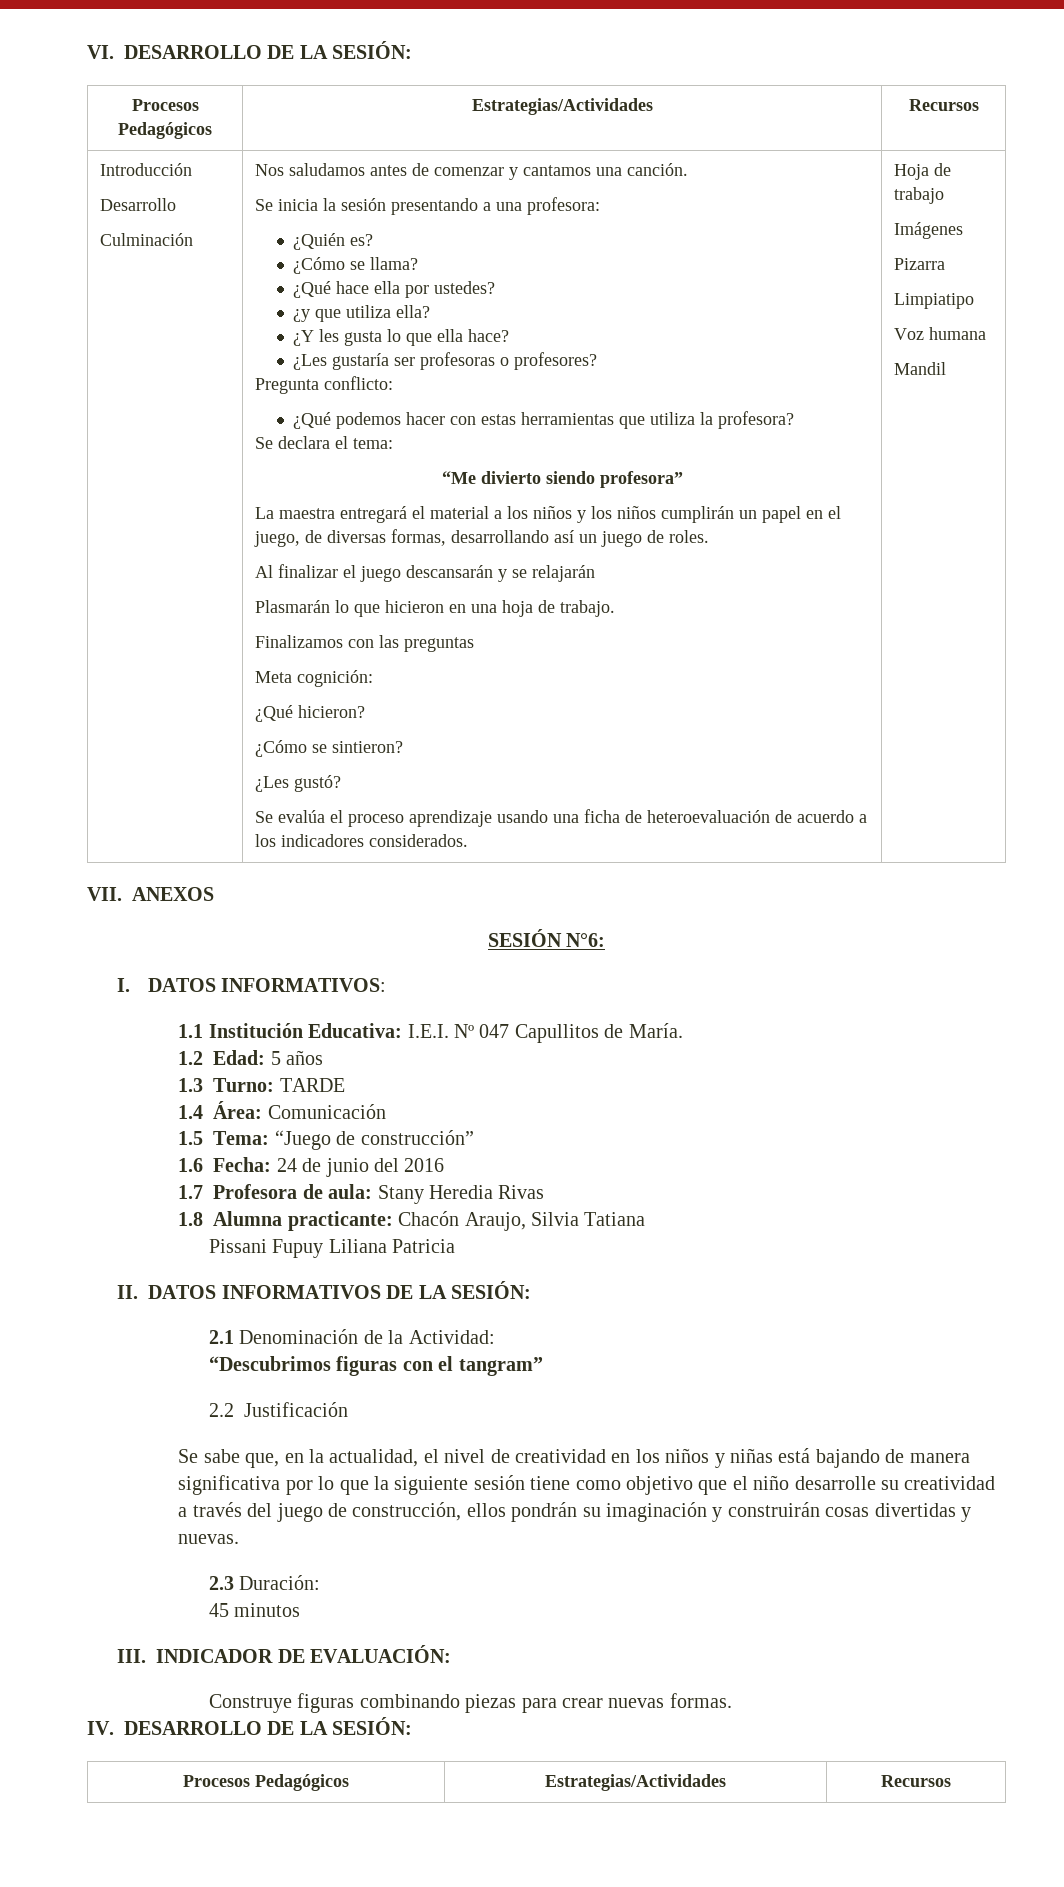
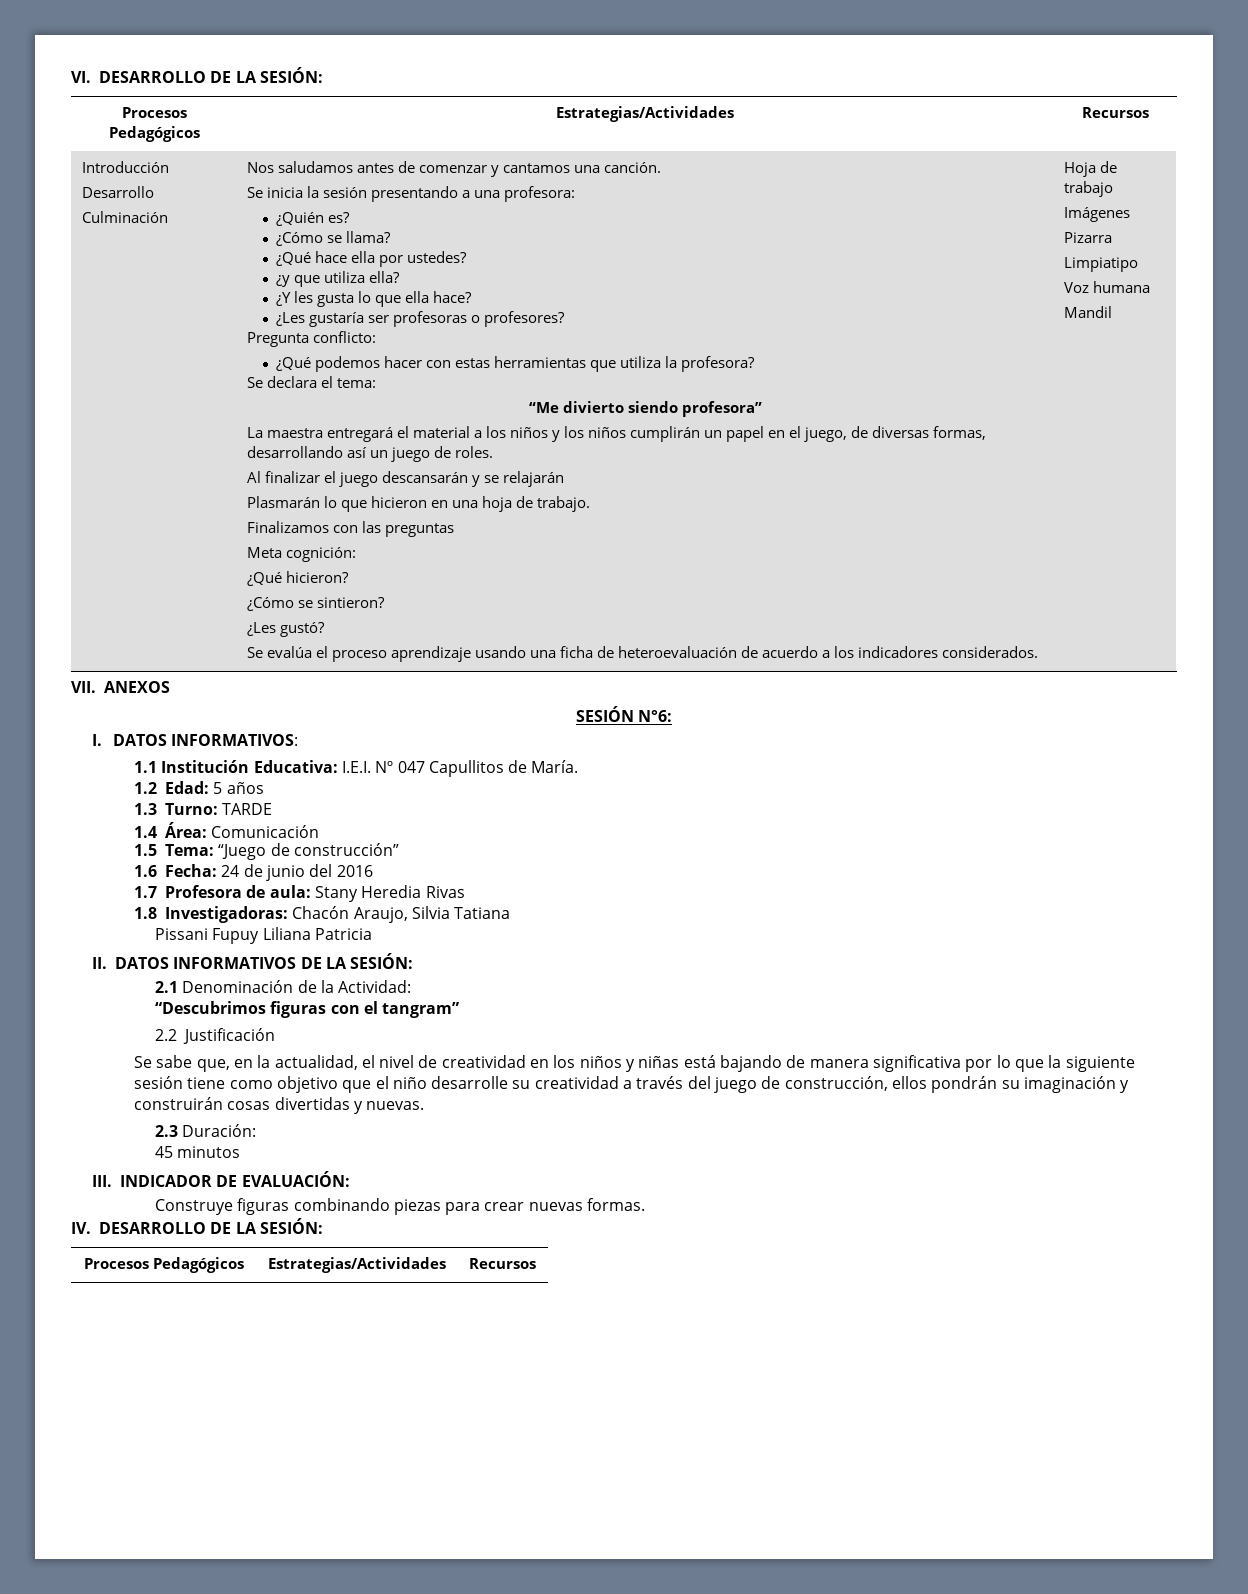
[213,1211,393,1231] Alumna practicante: -> [164,906,288,923] Investigadoras:

